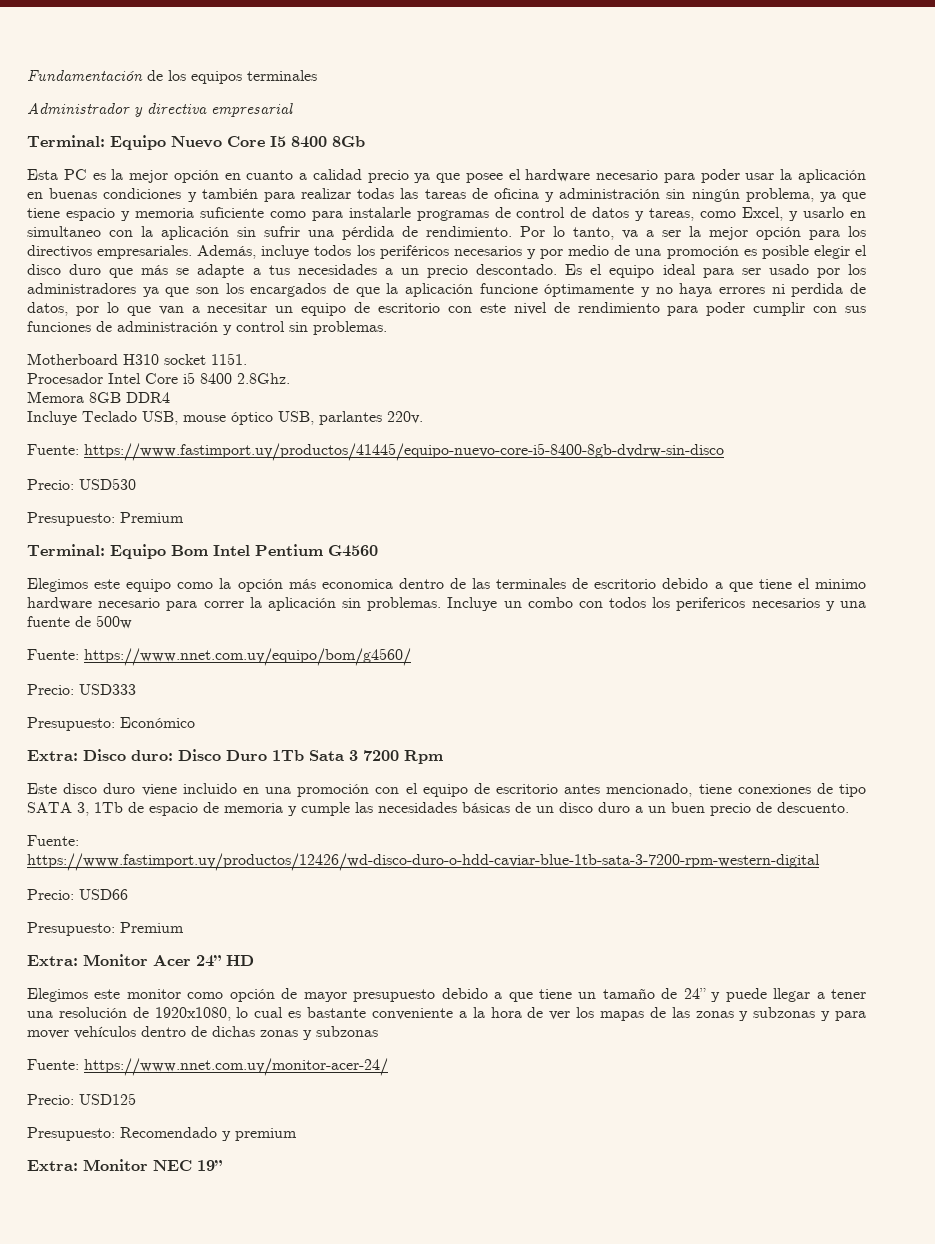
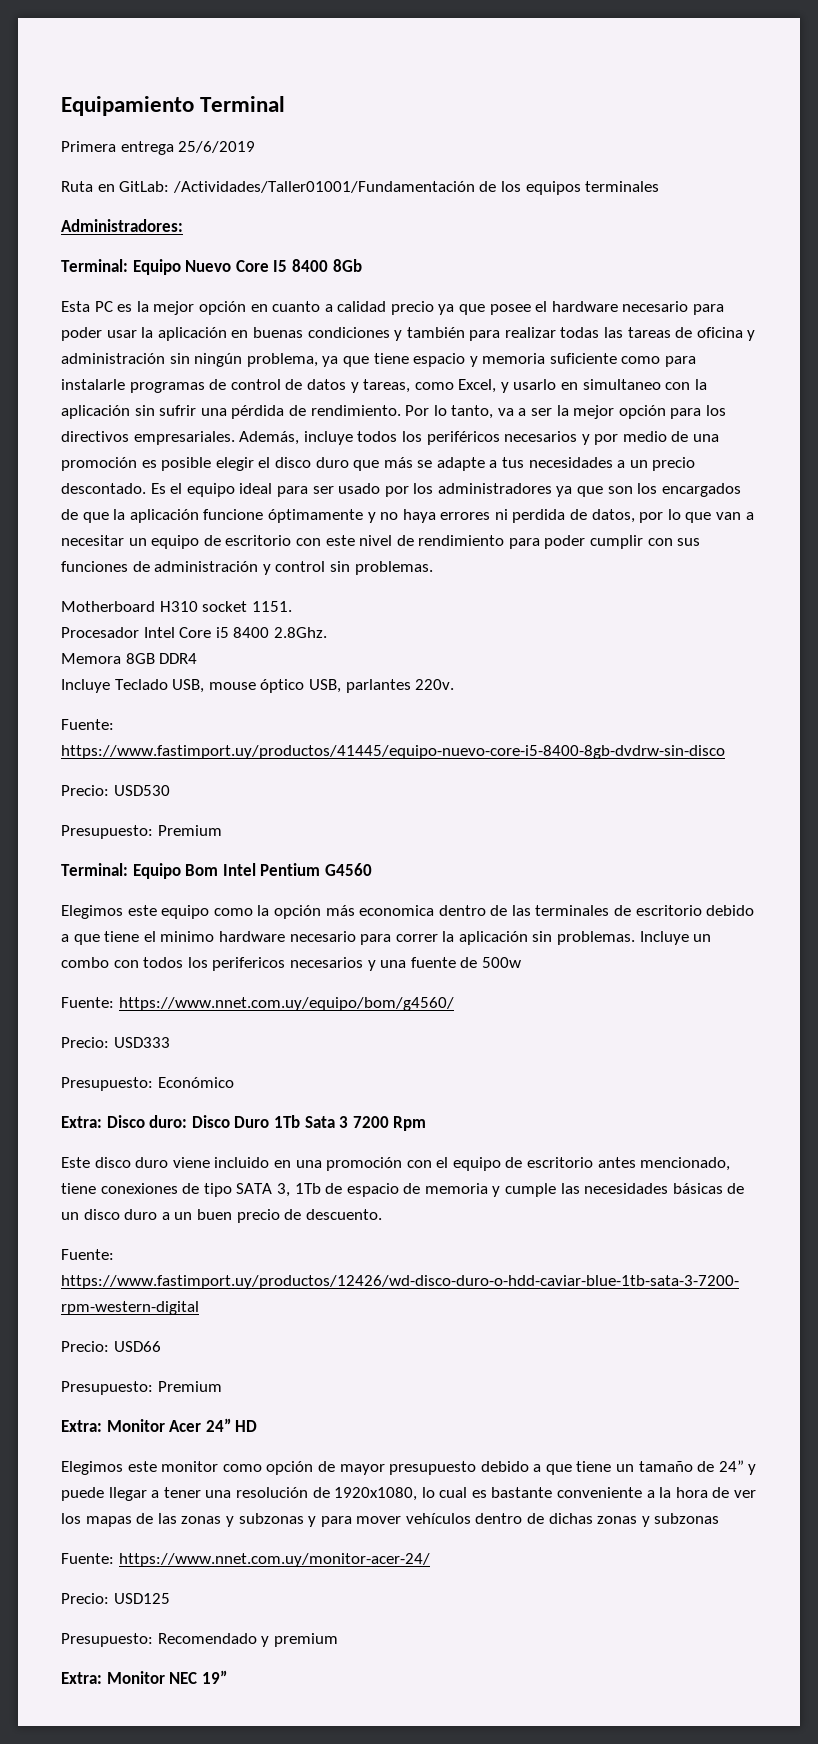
[27,70,143,81] Fundamentación -> [61,96,286,116] [61,141,256,155] [61,181,475,193] Equipamiento Terminal // Primera entrega 25/6/2019 // Ruta en GitLab: /Actividades/Taller01001/Fundamentación
[27,102,293,117] Administrador y directiva empresarial -> [61,219,183,232] Administradores:

